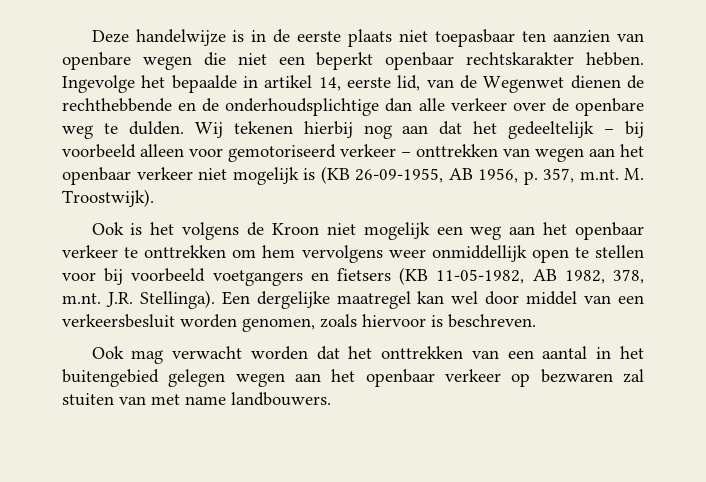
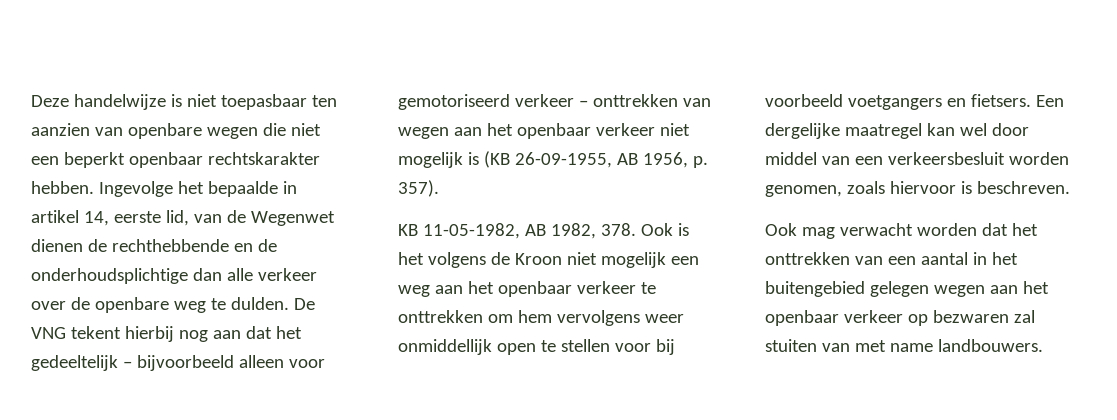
[251,29,393,47] in de eerste plaats -> (182, 100) none
[194,121,293,138] Wij tekenen -> [293,298,315,310] [31,326,121,339] De VNG tekent
[625,121,644,138] [62,144,136,158] bij voorbeeld -> [136,355,234,371] bijvoorbeeld
[543,168,644,183] [62,189,154,207] 357, m.nt. M. Troostwijk). // -> [398,180,439,197] [398,223,636,239] 357). // KB 11-05-1982, AB 1982, 378.
[336,267,644,285] [62,290,215,309] fietsers (KB 11-05-1982, AB 1982, 378, m.nt. J.R. Stellinga). -> [970,94,1031,107] fietsers.

